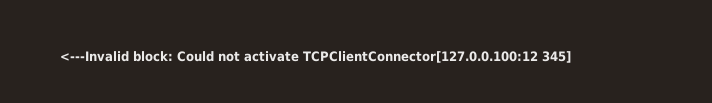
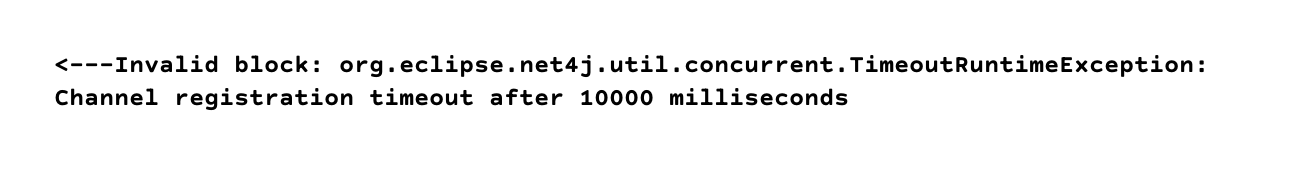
[177,51,571,63] Could not activate TCPClientConnector[127.0.0.100:12 345] -> [339,55,1209,78] [54,88,849,111] org.eclipse.net4j.util.concurrent.TimeoutRuntimeException: Channel registration timeout after 10000 milliseconds

